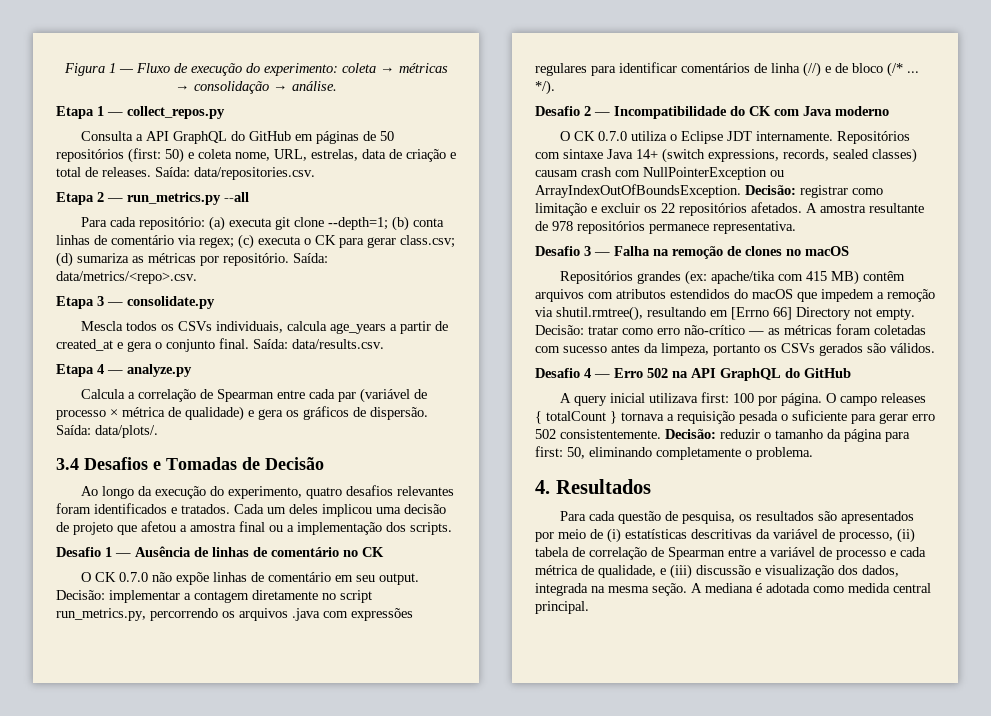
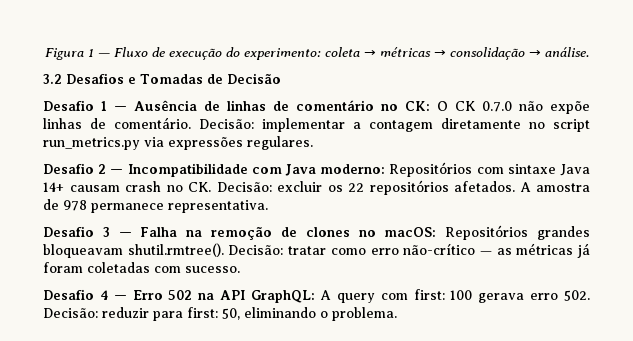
[56,106,225,119] [81,131,395,144] [56,148,456,163] [56,167,315,180] [56,192,249,205] [81,216,445,231] [56,234,455,249] [56,252,328,267] [56,271,197,284] [56,296,215,309] [81,321,449,334] [56,338,384,352] [56,364,192,377] [81,388,428,403] [56,406,428,421] [56,425,158,438] [56,458,79,470] Etapa 1 — collect_repos.py // Consulta a API GraphQL do GitHub em páginas de 50 repositórios (first: 50) e coleta nome, URL, estrelas, data de criação e total de releases. Saída: data/repositories.csv. // Etapa 2 — run_metrics.py --all // Para cada repositório: (a) executa git clone --depth=1; (b) conta linhas de comentário via regex; (c) executa o CK para gerar class.csv; (d) sumariza as métricas por repositório. Saída: data/metrics/<repo>.csv. // Etapa 3 — consolidate.py // Mescla todos os CSVs individuais, calcula age_years a partir de created_at e gera o conjunto final. Saída: data/results.csv. // Etapa 4 — analyze.py // Calcula a correlação de Spearman entre cada par (variável de processo × métrica de qualidade) e gera os gráficos de dispersão. Saída: data/plots/. // 3.4 -> [43,74,62,84] 3.2
[81,485,455,499] [56,503,446,517] [56,521,452,535] // Ao longo da execução do experimento, quatro desafios relevantes foram identificados e tratados. Cada um deles implicou uma decisão de projeto que afetou a amostra final ou a implementação dos scripts. -> (281, 78) none
[362,547,384,557] CK // -> [405,101,430,111] CK:
[268,572,420,585] comentário em seu output. -> [114,117,191,129] comentário.
[56,608,413,621] [535,62,919,77] [535,80,555,95] [535,106,889,119] [560,131,834,144] run_metrics.py, percorrendo os arquivos .java com expressões regulares para identificar comentários de linha (//) e de bloco (/* ... */). // Desafio 2 — Incompatibilidade do CK com Java moderno // O CK 0.7.0 utiliza o Eclipse JDT internamente. -> [43,136,313,150] [43,163,386,177] run_metrics.py via expressões regulares. // Desafio 2 — Incompatibilidade com Java moderno:
[662,148,917,163] [535,167,784,180] [535,184,883,198] [535,203,597,216] (switch expressions, records, sealed classes) causam crash com NullPointerException ou ArrayIndexOutOfBoundsException. Decisão: registrar como limitação e -> [69,181,272,192] causam crash no CK. Decisão:
[869,203,924,213] resultante -> (590, 187) none
[577,221,645,234] repositórios -> (87, 205) none
[805,246,849,256] macOS // -> [384,227,437,237] macOS:
[685,270,906,285] [535,289,935,302] [535,306,915,321] (ex: apache/tika com 415 MB) contêm arquivos com atributos estendidos do macOS que impedem a remoção via shutil.rmtree(), resultando em [Errno 66] Directory not empty. -> [43,243,224,258] bloqueavam shutil.rmtree().
(832, 330) none -> [577,243,590,258] já
[563,343,935,356] sucesso antes da limpeza, portanto os CSVs gerados são válidos. -> [185,266,240,273] sucesso.
[720,368,851,381] [560,392,927,406] [535,410,935,424] [535,429,882,442] GraphQL do GitHub // A query inicial utilizava first: 100 por página. O campo releases { totalCount } tornava a requisição pesada o suficiente para gerar erro 502 consistentemente. Decisão: reduzir o tamanho da página -> [251,289,591,303] [43,307,149,318] GraphQL: A query com first: 100 gerava erro 502. Decisão: reduzir
[656,447,741,460] completamente -> (316, 312) none
[535,479,651,494] [560,511,915,524] [535,528,915,543] [535,547,926,560] [535,564,899,579] [535,583,931,596] [535,601,589,614] // 4. Resultados // Para cada questão de pesquisa, os resultados são apresentados por meio de (i) estatísticas descritivas da variável de processo, (ii) tabela de correlação de Spearman entre a variável de processo e cada métrica de qualidade, e (iii) discussão e visualização dos dados, integrada na mesma seção. A mediana é adotada como medida central principal. -> (397, 314) none

